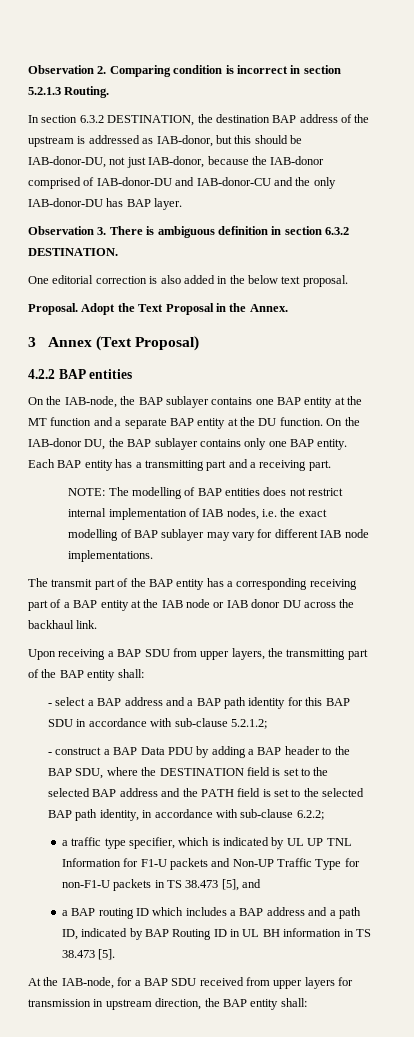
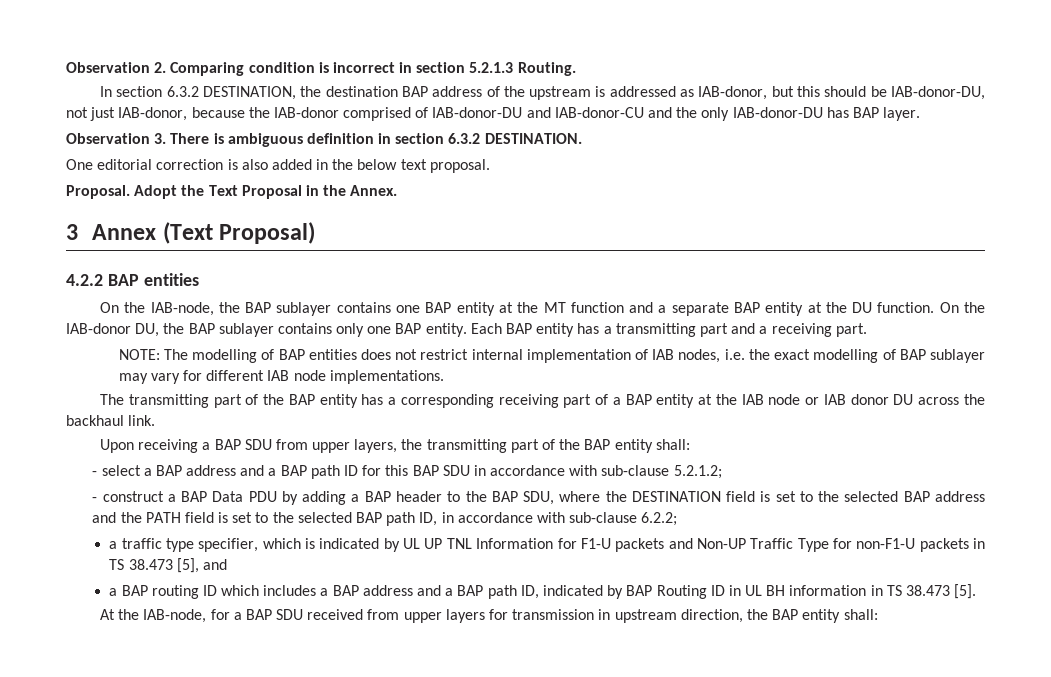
[51,579,93,587] transmit -> [128,394,209,408] transmitting
[248,697,286,709] identity -> [343,465,358,476] ID
[99,809,139,821] identity, -> [419,512,438,526] ID,
(336, 913) none -> [457,585,484,596] BAP

